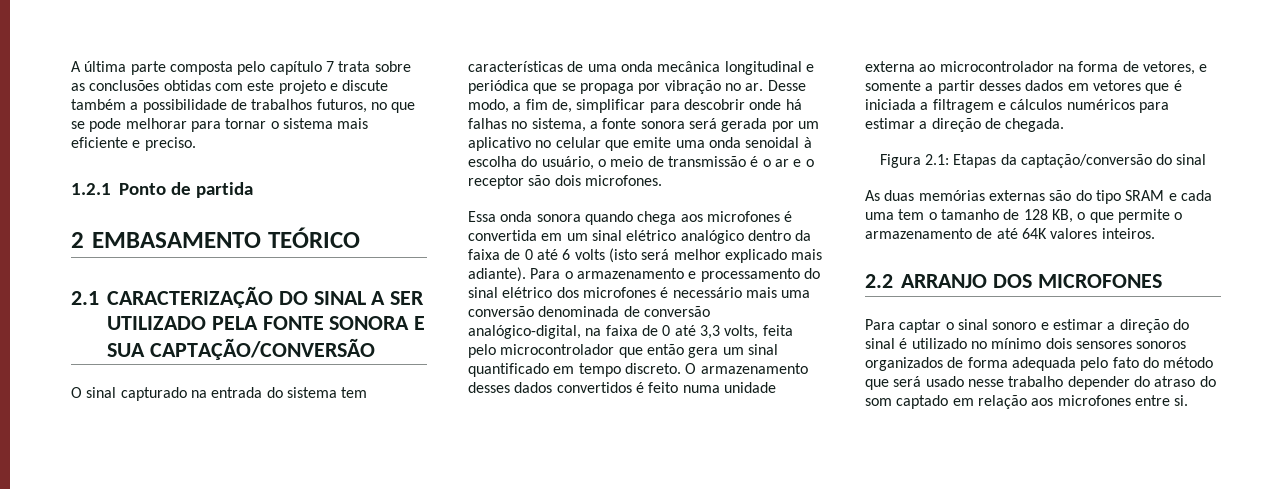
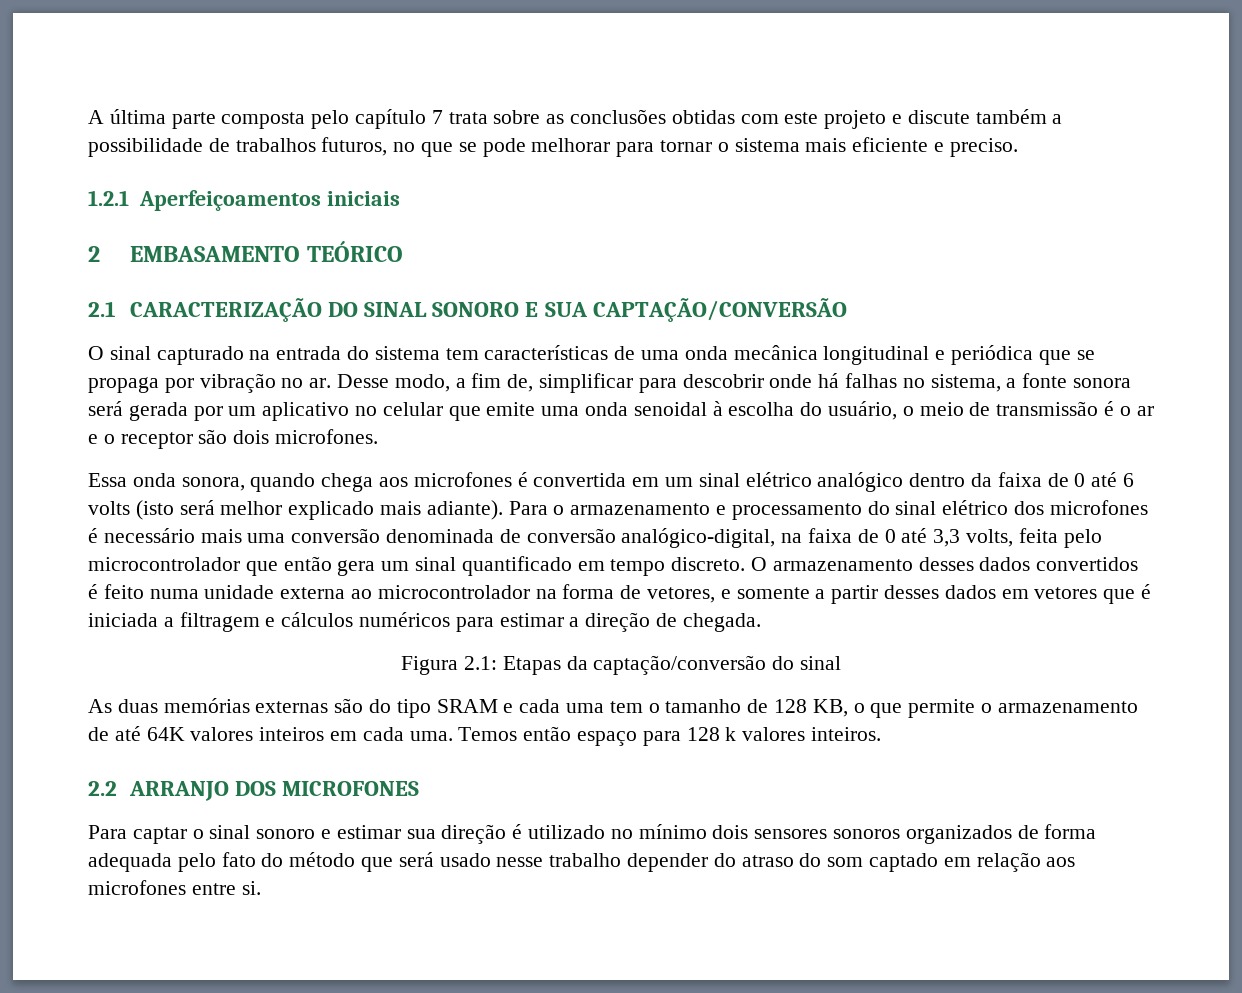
[119,182,253,198] Ponto de partida -> [138,190,400,211] Aperfeiçoamentos iniciais
[371,291,425,305] [107,316,410,330] A SER UTILIZADO PELA FONTE SONORA -> [432,302,520,317] SONORO
[536,214,581,222] sonora -> [181,477,245,491] sonora,
(1098, 233) none -> [259,726,806,746] inteiros em cada uma. Temos então espaço para 128 k valores
[1107,319,1189,333] [865,338,895,349] a direção do sinal -> [406,824,507,844] sua direção

